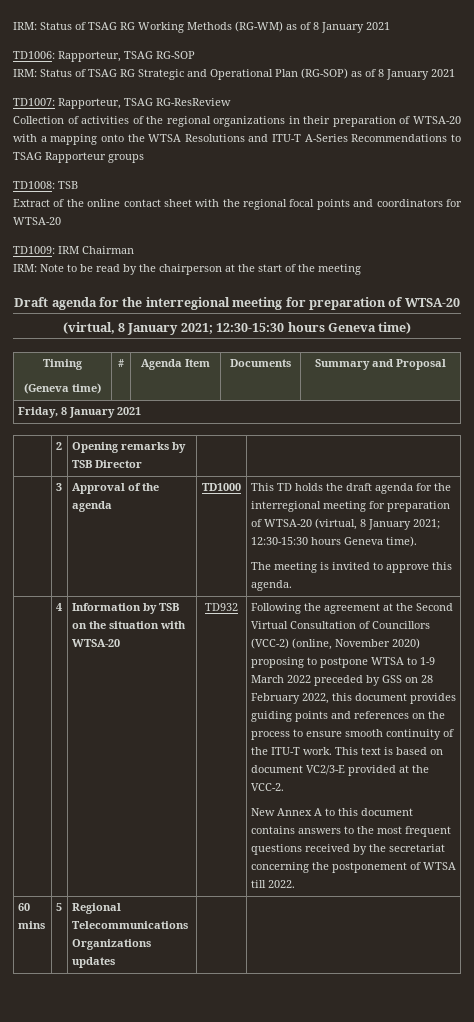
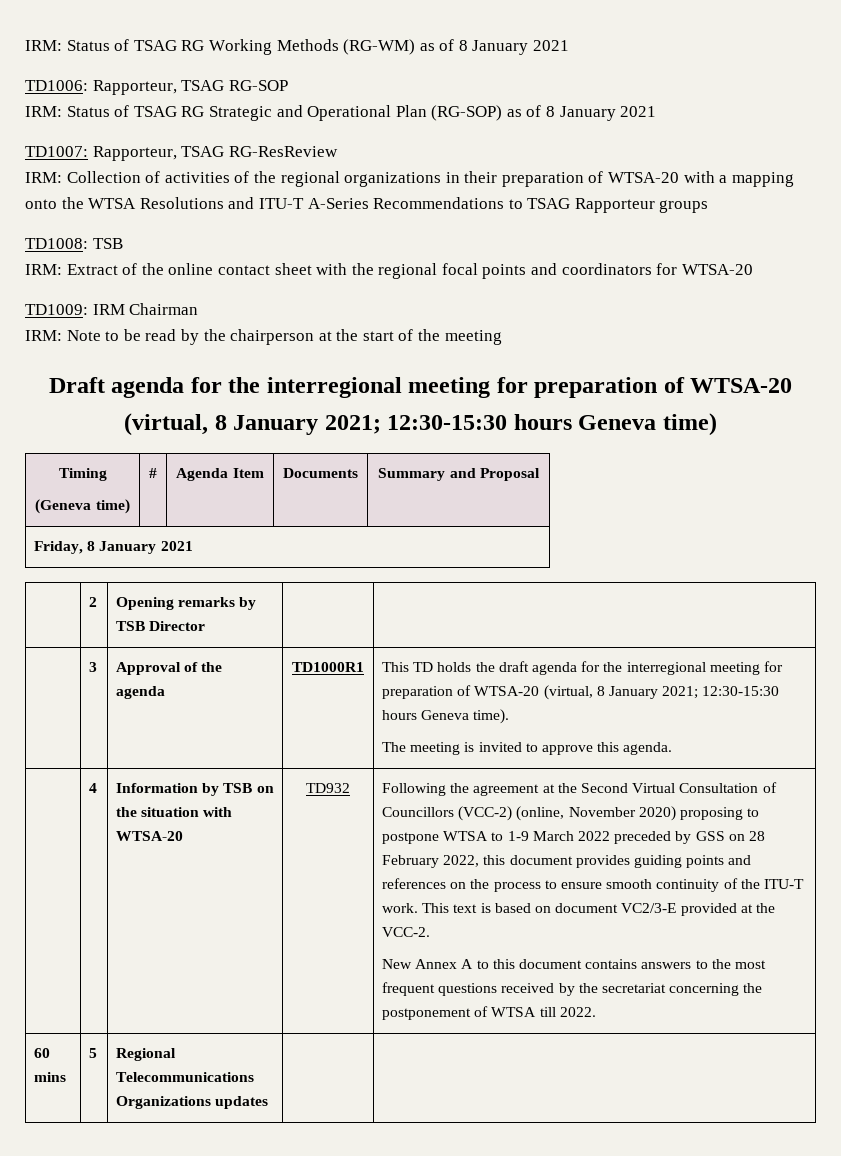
(231, 102) none -> [25,172,62,183] IRM:
(78, 185) none -> [25,264,62,275] IRM:
[202,483,241,491] TD1000 -> [292,662,364,672] TD1000R1

